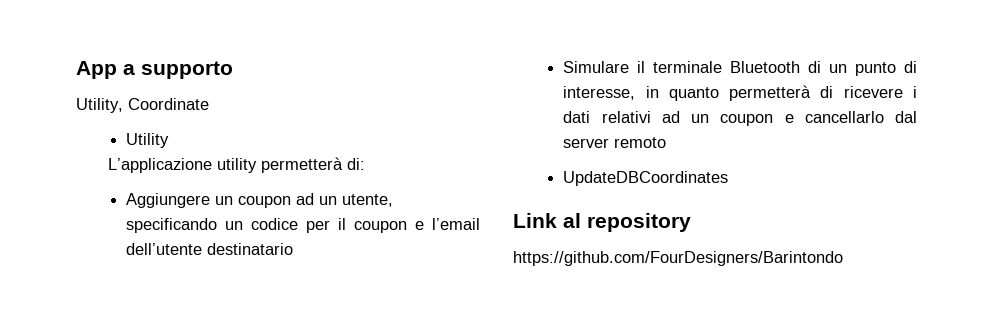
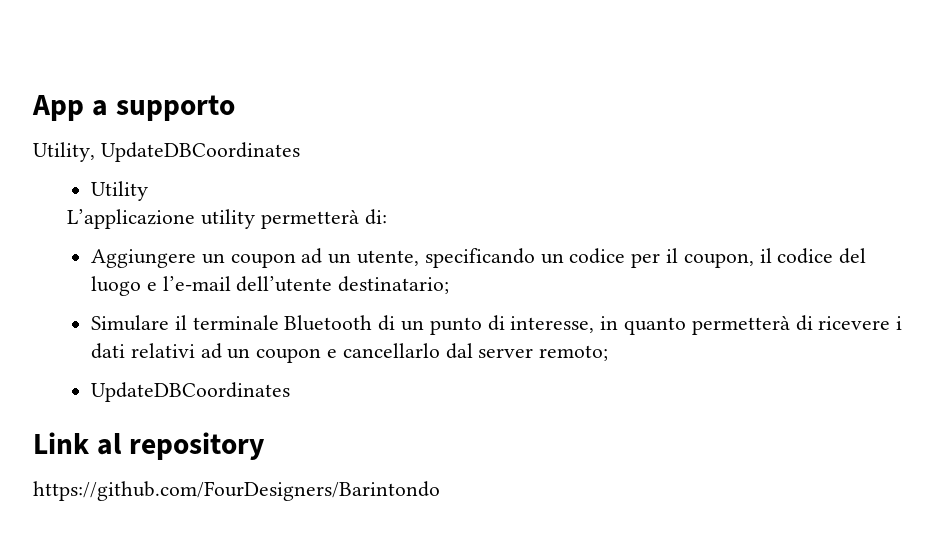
[128,98,209,110] Coordinate -> [100,142,300,162] UpdateDBCoordinates
[354,218,480,233] [126,243,294,255] coupon e l’email dell’utente destinatario -> [683,248,867,268] [91,276,450,296] coupon, il codice del luogo e l’e-mail dell’utente destinatario;
[614,137,667,148] remoto -> [539,345,609,361] remoto;

